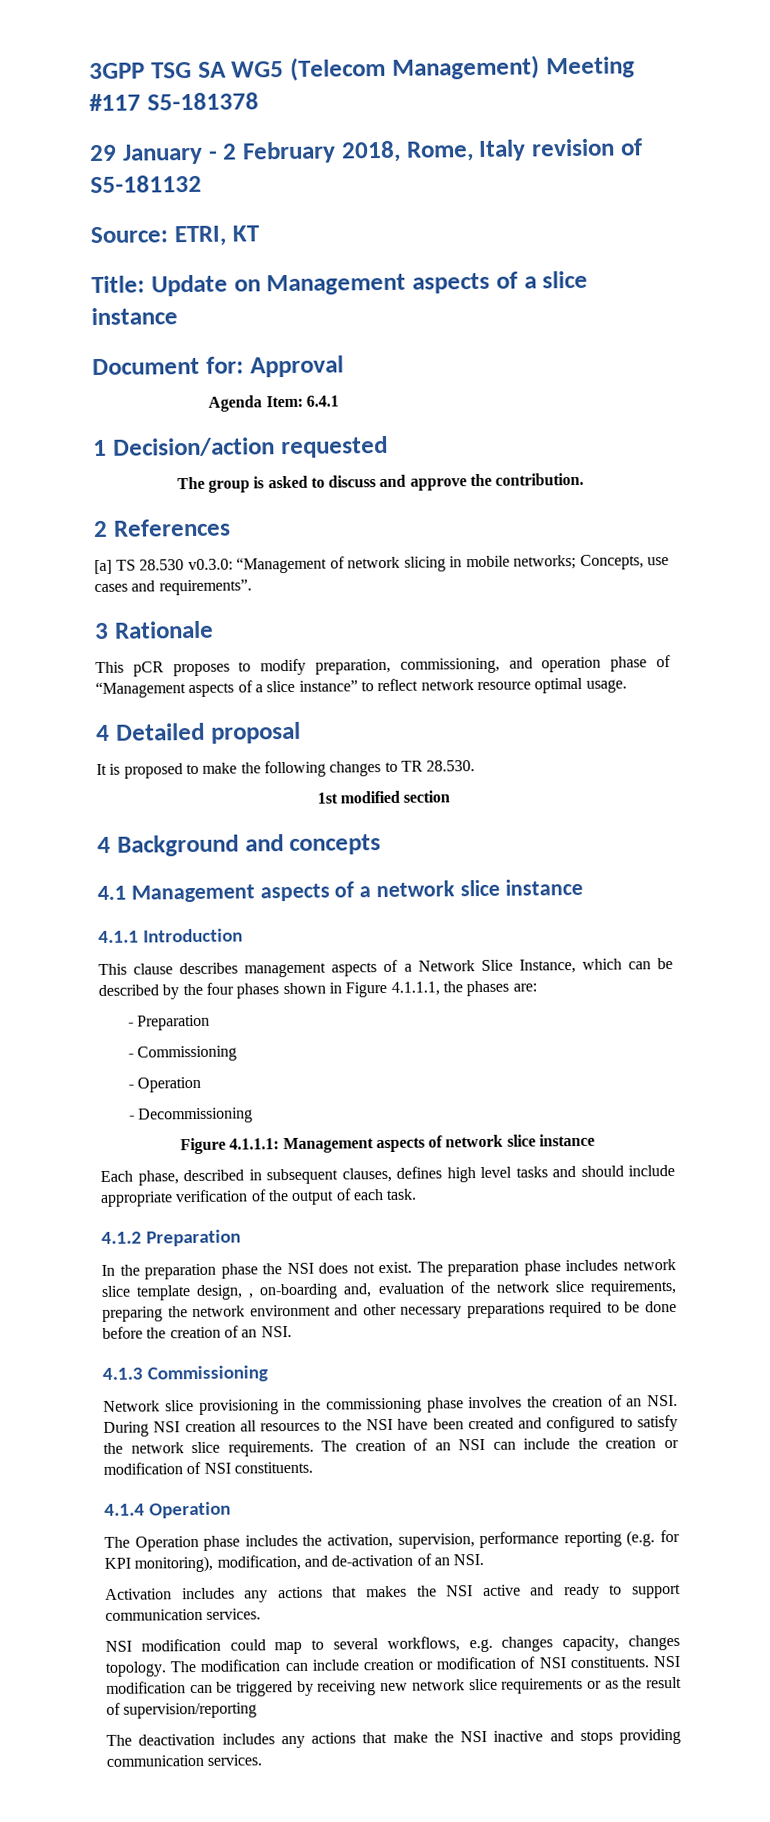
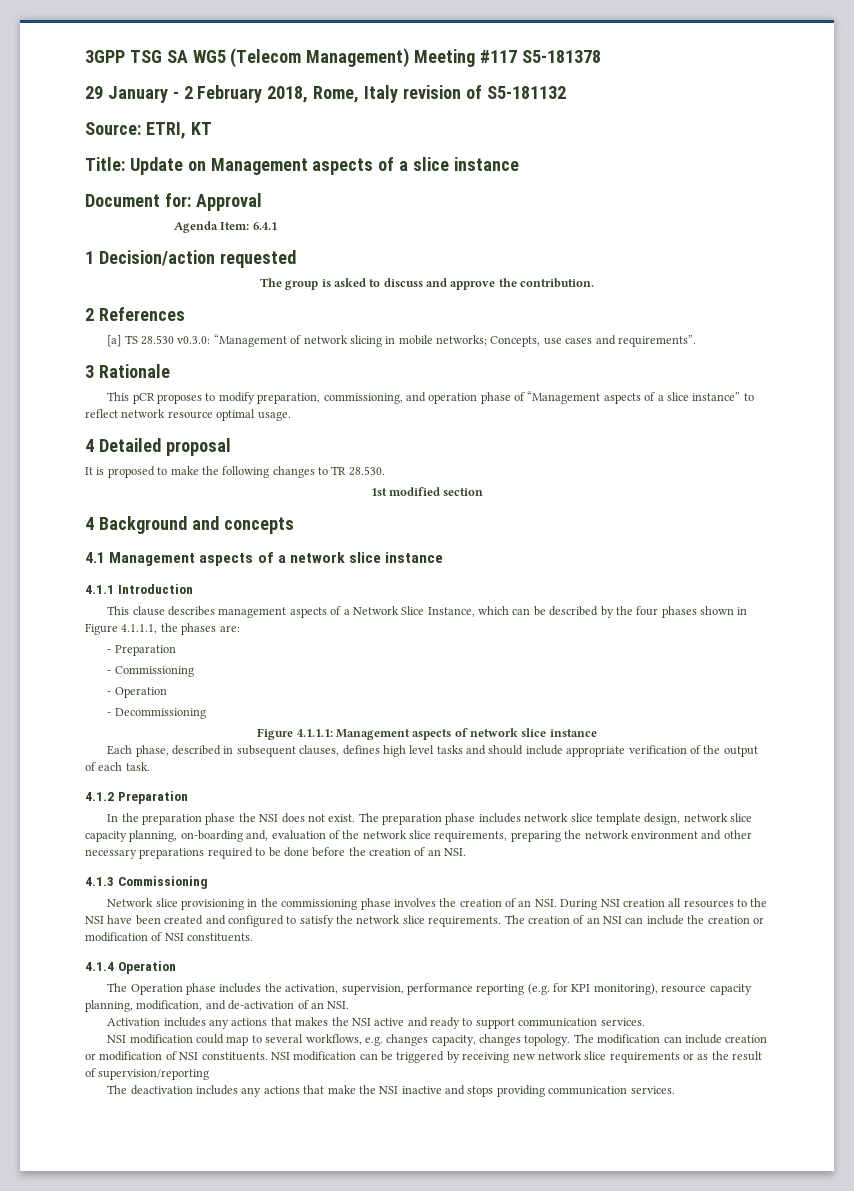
[248,1293,255,1299] , -> [683,813,753,822] [85,830,178,842] network slice capacity planning,
(214, 1564) none -> [661,984,752,995] [85,1000,133,1012] resource capacity planning,

